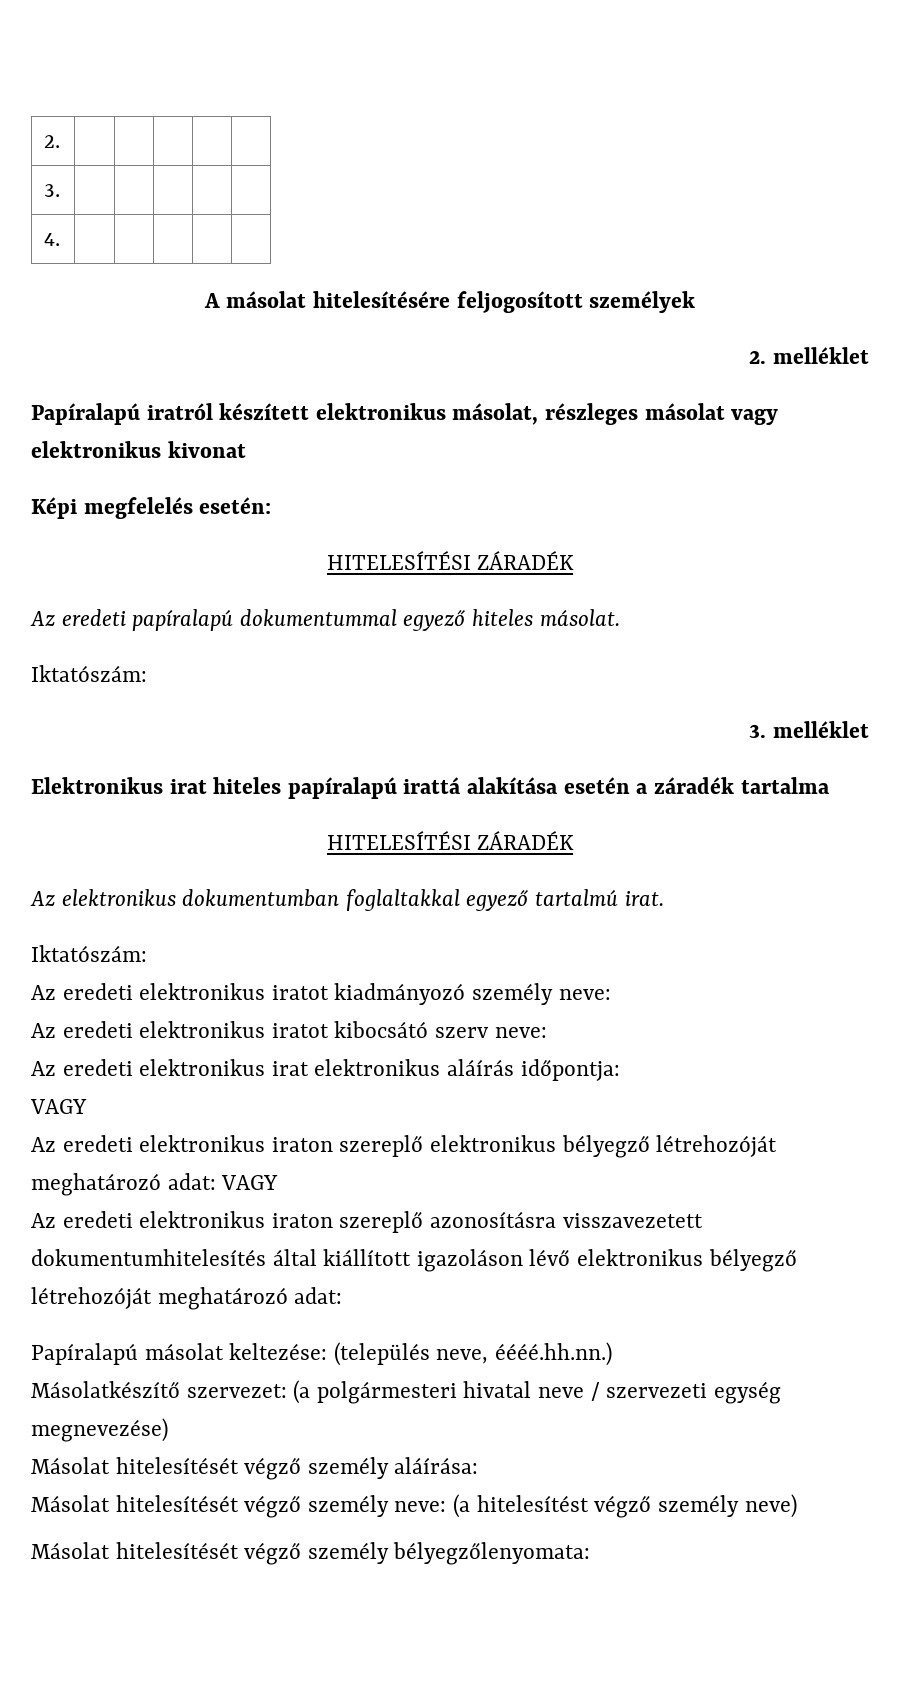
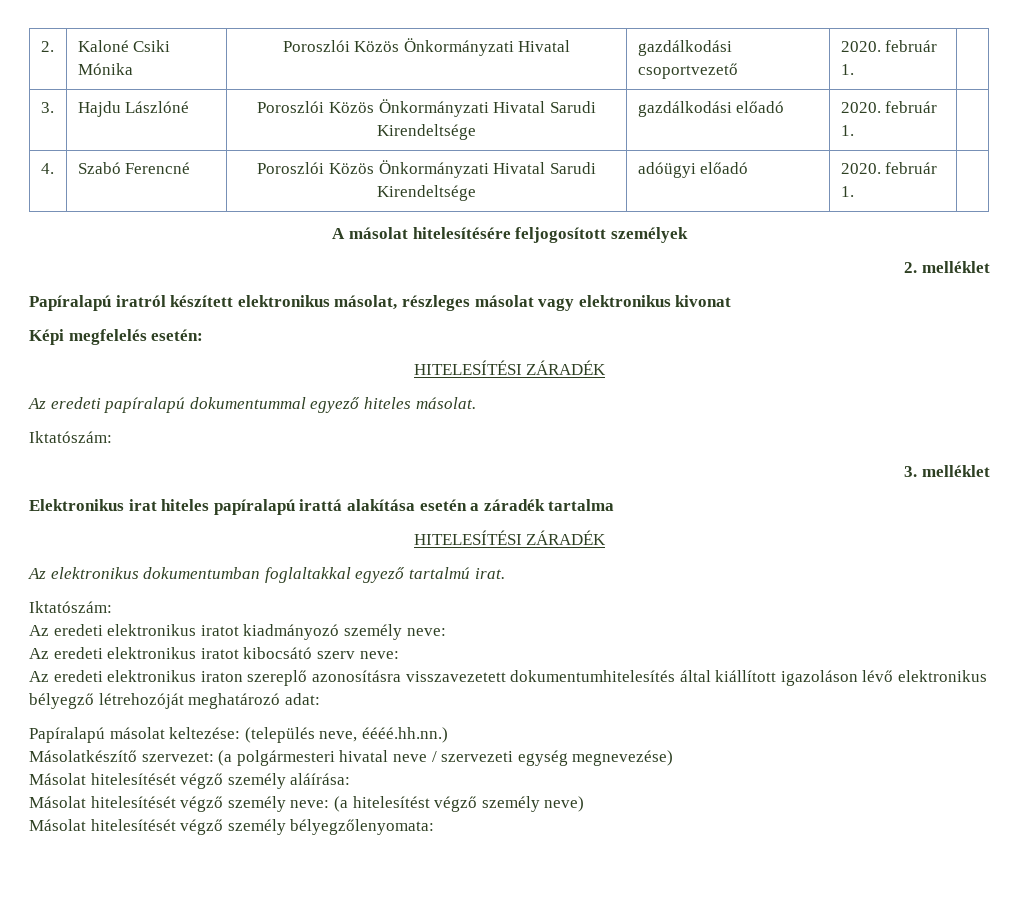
[44,184,61,197] [44,233,61,246] | | | | // 3. | | | | | // 4. | | | | -> [77,40,171,52] [77,63,133,75] [282,38,571,56] [637,40,732,56] [637,63,738,79] [840,40,938,52] [840,64,854,75] [40,102,54,113] [77,101,190,117] [257,99,596,117] [377,124,476,140] [637,101,785,117] [840,101,938,113] [840,125,854,136] [40,163,54,174] [77,162,191,174] [257,160,596,178] [377,185,476,201] [637,162,749,178] [840,162,938,174] [840,186,854,197] Kaloné Csiki Mónika | Poroszlói Közös Önkormányzati Hivatal | gazdálkodási csoportvezető | 2020. február 1. | // 3. | Hajdu Lászlóné | Poroszlói Közös Önkormányzati Hivatal Sarudi Kirendeltsége | gazdálkodási előadó | 2020. február 1. | // 4. | Szabó Ferencné | Poroszlói Közös Önkormányzati Hivatal Sarudi Kirendeltsége | adóügyi előadó | 2020. február 1.
[31,1059,620,1081] [30,1099,87,1114] [31,1135,778,1158] [31,1173,279,1196] // Az eredeti elektronikus irat elektronikus aláírás időpontja: // VAGY // Az eredeti elektronikus iraton szereplő elektronikus bélyegző létrehozóját meghatározó adat: VAGY -> (399, 655) none

